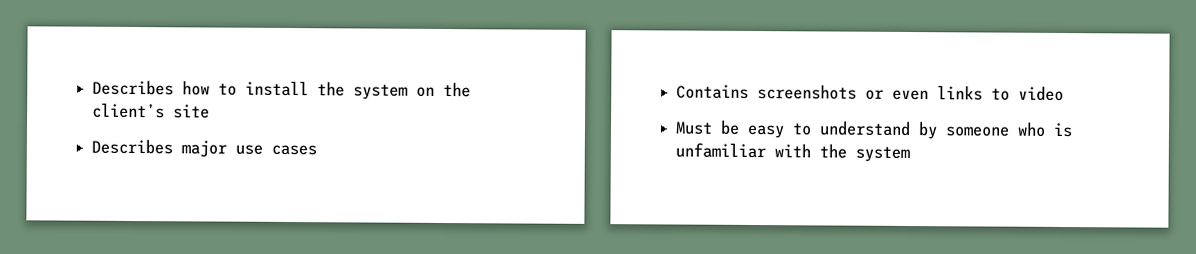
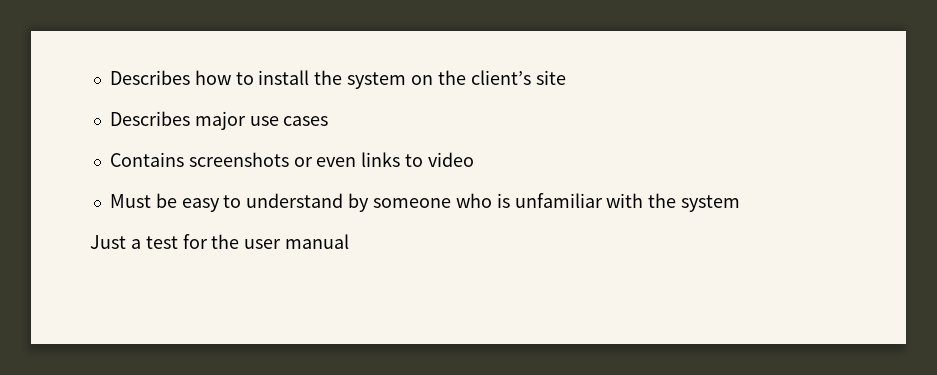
(911, 154) none -> [90,234,350,249] // Just a test for the user manual

